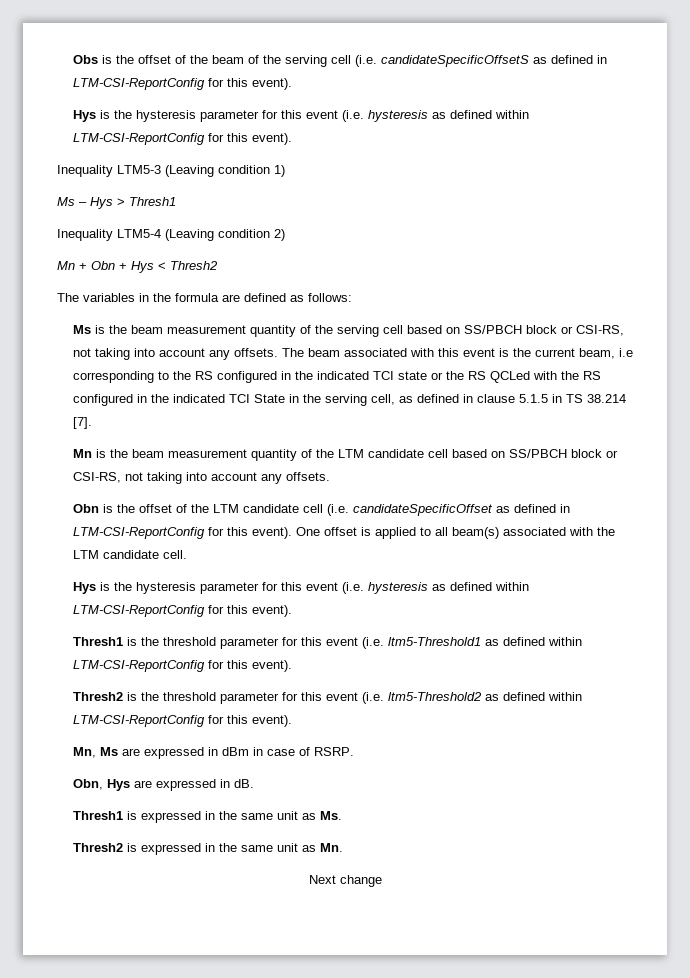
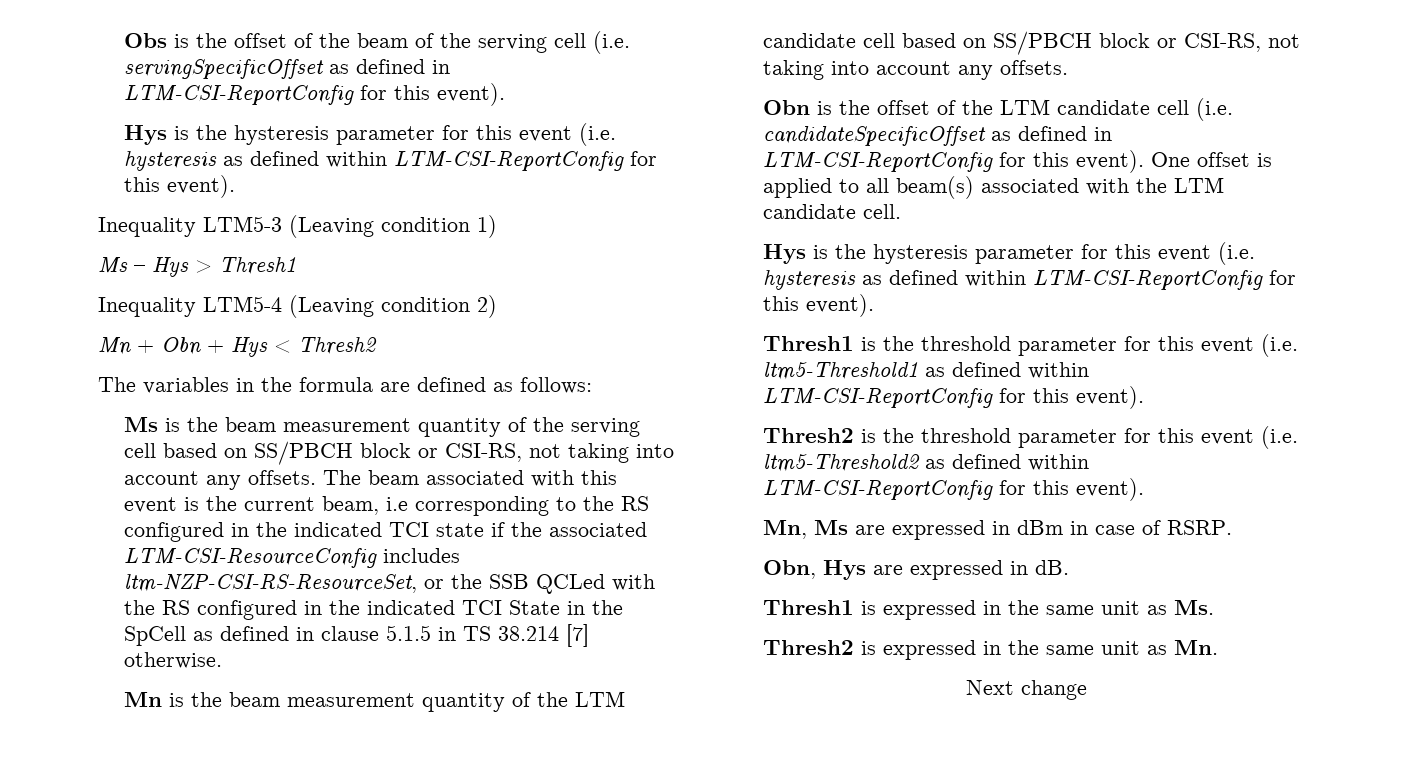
[380,55,529,67] candidateSpecificOffsetS -> [123,59,324,79] servingSpecificOffset
(427, 375) none -> [490,522,647,537] [123,548,460,568] [123,574,417,593] if the associated LTM-CSI-ResourceConfig includes ltm-NZP-CSI-RS-ResourceSet,
[467,371,486,380] RS -> [488,574,529,589] SSB
[324,394,395,406] serving cell, -> [123,626,186,646] SpCell
[72,417,92,429] [7]. -> [565,624,589,647] [123,652,222,669] [7] otherwise.

